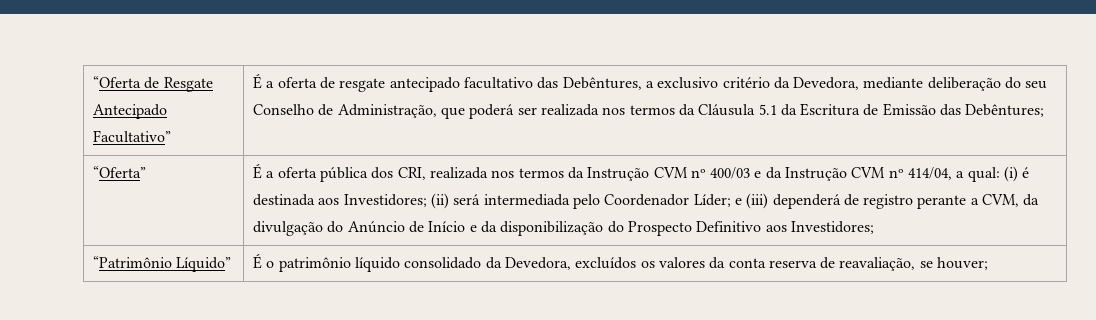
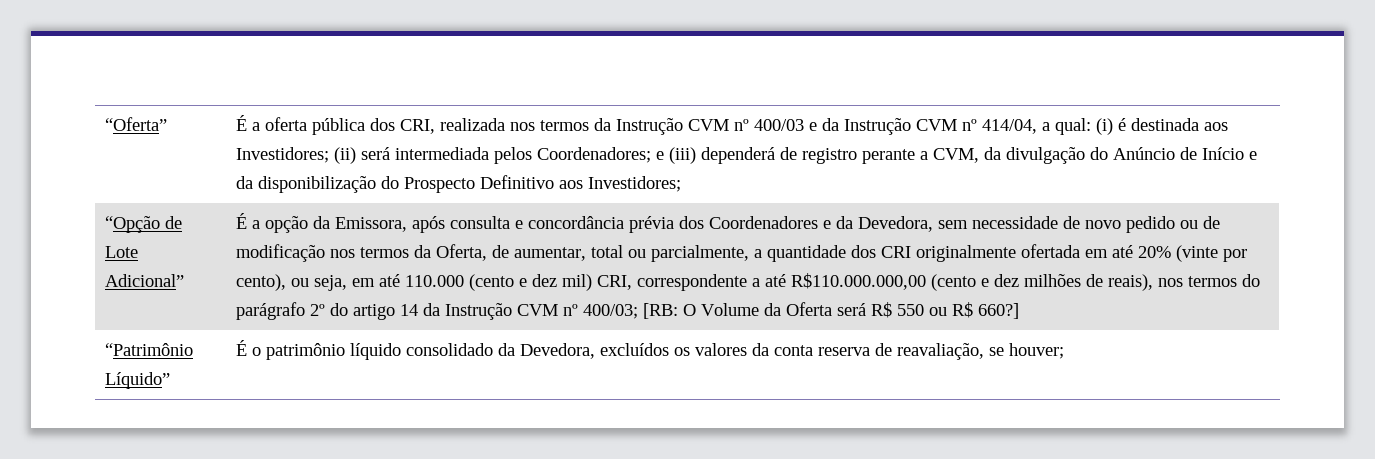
[92,76,213,92] [92,104,167,119] [92,130,171,143] [252,74,1048,92] [252,103,1045,119] “Oferta de Resgate Antecipado Facultativo” | É a oferta de resgate antecipado facultativo das Debêntures, a exclusivo critério da Devedora, mediante deliberação do seu Conselho de Administração, que poderá ser realizada nos termos da Cláusula 5.1 da Escritura de Emissão das Debêntures; // -> (105, 124) none
[572,194,731,209] pelo Coordenador Líder; -> [494,147,652,164] pelos Coordenadores;
(874, 227) none -> [105,216,183,233] [105,246,139,258] [105,274,185,287] [236,213,1221,233] [236,244,1248,262] [236,273,1261,291] [236,302,1020,320] // “Opção de Lote Adicional” | É a opção da Emissora, após consulta e concordância prévia dos Coordenadores e da Devedora, sem necessidade de novo pedido ou de modificação nos termos da Oferta, de aumentar, total ou parcialmente, a quantidade dos CRI originalmente ofertada em até 20% (vinte por cento), ou seja, em até 110.000 (cento e dez mil) CRI, correspondente a até R$110.000.000,00 (cento e dez milhões de reais), nos termos do parágrafo 2º do artigo 14 da Instrução CVM nº 400/03; [RB: O Volume da Oferta será R$ 550 ou R$ 660?]

